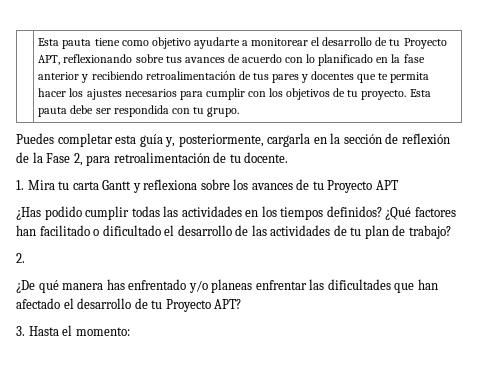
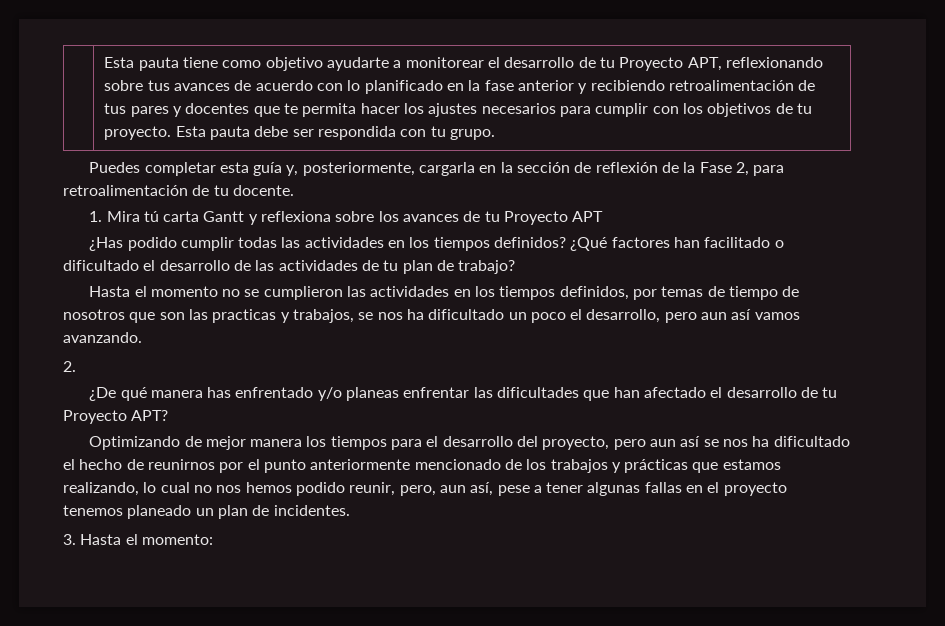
[58,181,70,190] tu -> [143,211,159,222] tú
(451, 232) none -> [89,286,800,300] [63,309,800,323] [63,332,142,343] // Hasta el momento no se cumplieron las actividades en los tiempos definidos, por temas de tiempo de nosotros que son las practicas y trabajos, se nos ha dificultado un poco el desarrollo, pero aun así vamos avanzando.
(242, 304) none -> [89,436,850,450] [63,459,781,473] [63,482,787,496] [63,505,350,519] // Optimizando de mejor manera los tiempos para el desarrollo del proyecto, pero aun así se nos ha dificultado el hecho de reunirnos por el punto anteriormente mencionado de los trabajos y prácticas que estamos realizando, lo cual no nos hemos podido reunir, pero, aun así, pese a tener algunas fallas en el proyecto tenemos planeado un plan de incidentes.

